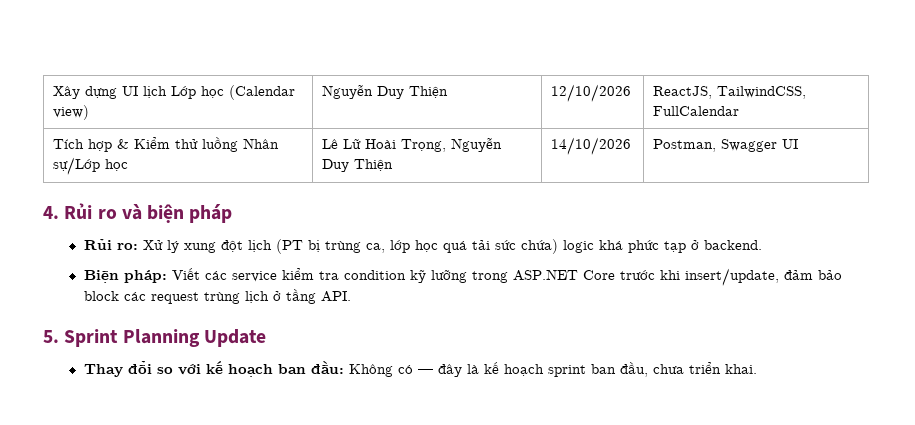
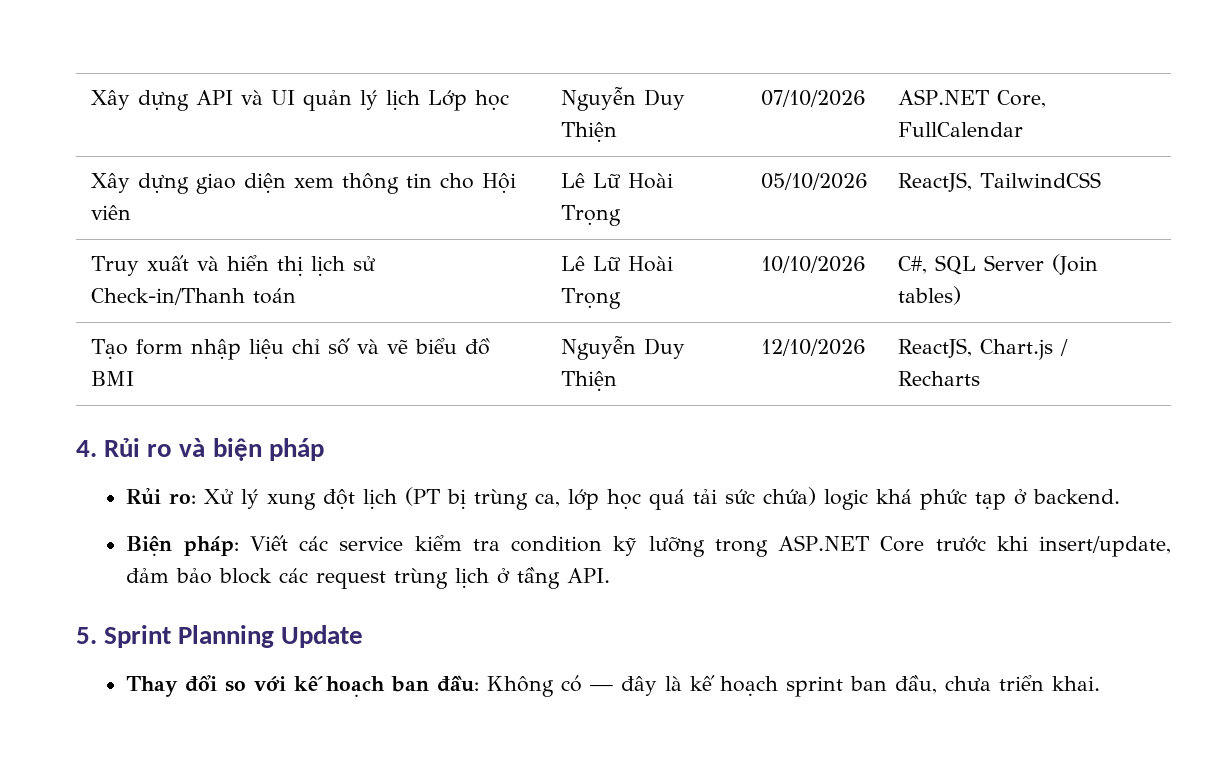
[53,85,296,100] [53,105,90,120] Xây dựng UI lịch Lớp học (Calendar view) -> [90,90,509,111] [560,87,685,111] [560,122,617,142] [760,90,866,107] [897,89,1046,108] [897,122,1023,137] [90,173,516,194] [90,205,131,220] [560,173,673,189] [560,205,621,226] [760,173,868,190] [897,172,1101,192] [90,255,376,276] [90,288,296,305] [560,256,673,272] [560,288,621,309] [760,256,866,273] [897,254,1098,275] [897,286,961,305] [90,338,490,360] [90,371,134,386] Xây dựng API và UI quản lý lịch Lớp học | Nguyễn Duy Thiện | 07/10/2026 | ASP.NET Core, FullCalendar // Xây dựng giao diện xem thông tin cho Hội viên | Lê Lữ Hoài Trọng | 05/10/2026 | ReactJS, TailwindCSS // Truy xuất và hiển thị lịch sử Check-in/Thanh toán | Lê Lữ Hoài Trọng | 10/10/2026 | C#, SQL Server (Join tables) // Tạo form nhập liệu chỉ số và vẽ biểu đồ BMI
[717,86,807,99] [653,106,740,116] [53,137,280,152] [53,157,129,175] [322,138,503,152] [322,159,394,172] [551,137,632,155] [653,139,799,152] TailwindCSS, FullCalendar // Tích hợp & Kiểm thử luồng Nhân sự/Lớp học | Lê Lữ Hoài Trọng, Nguyễn Duy Thiện | 14/10/2026 | Postman, Swagger UI -> [979,339,1068,360] [897,371,980,386] Chart.js / Recharts

